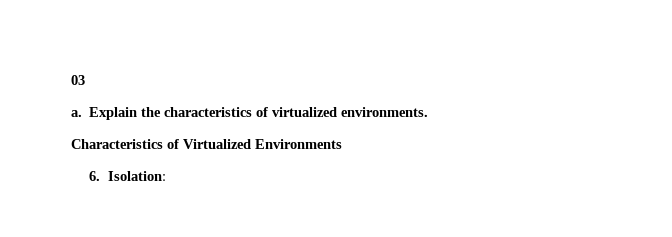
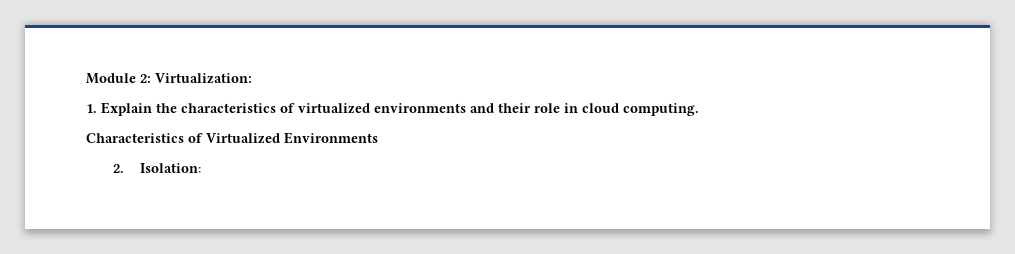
[71,75,85,85] [71,110,82,117] 03 // a. -> [86,73,252,84] [86,104,97,113] Module 2: Virtualization: // 1.
[341,107,429,117] environments. -> [374,103,699,116] environments and their role in cloud computing.
[89,171,101,181] 6. -> [113,164,125,173] 2.

